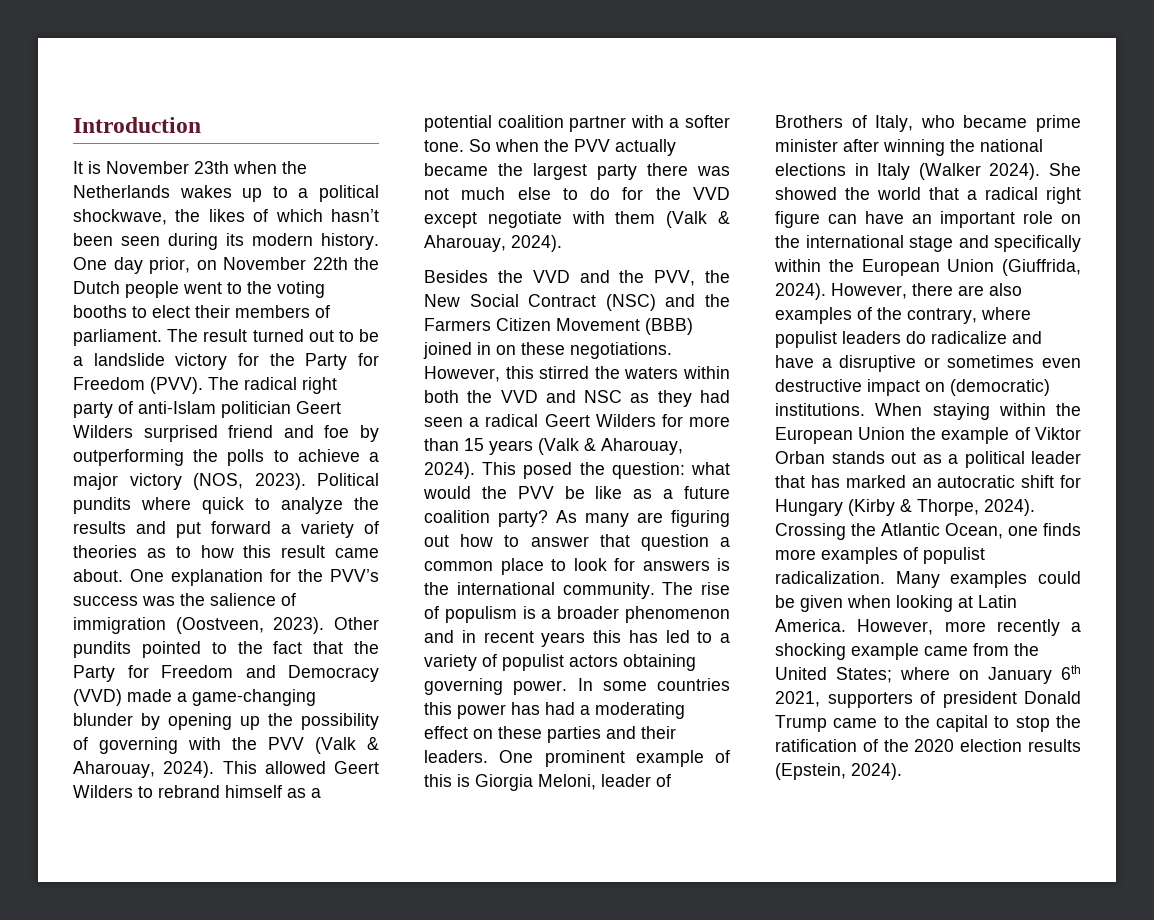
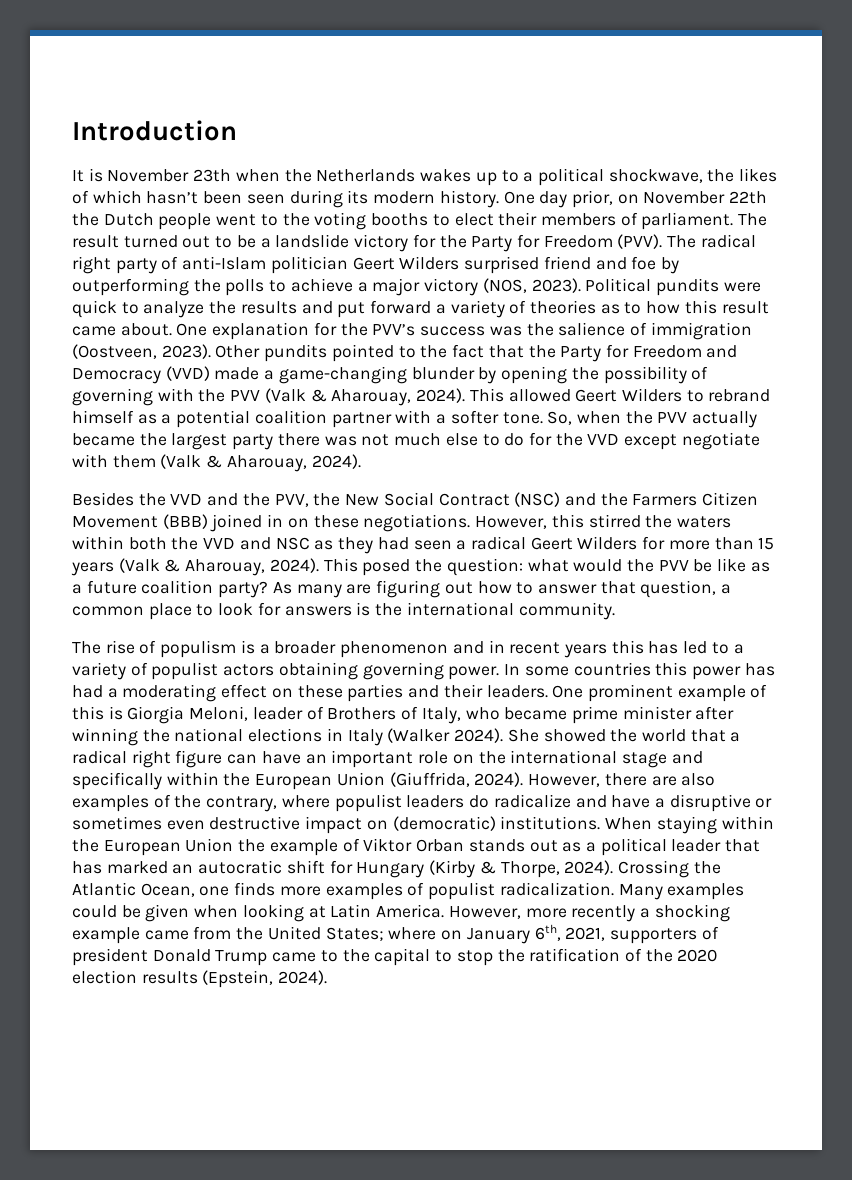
[141,497,191,510] where -> [723,282,761,292] were
[240,716,260,730] up -> (568, 375) none
[469,139,491,152] So -> [547,411,573,425] So,
[640,534,709,551] question -> [640,580,717,598] question,
(655, 590) none -> (615, 611) //
[1061,665,1081,680] 6th -> [534,924,561,941] 6th,

